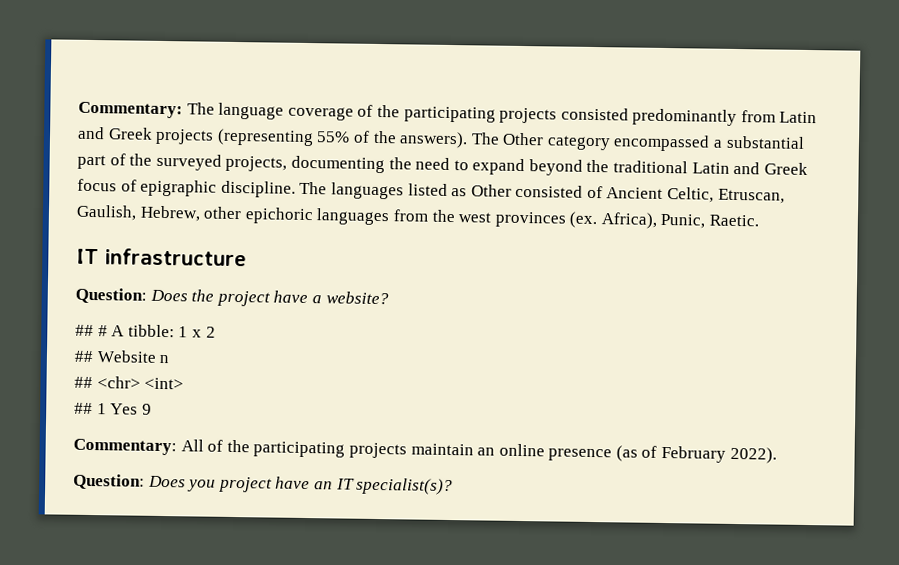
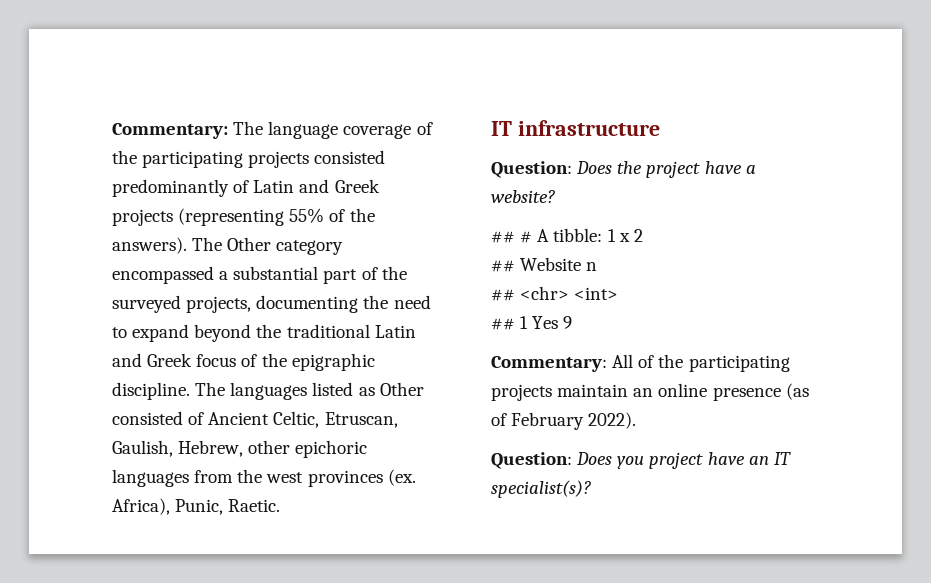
[740,110,776,123] from -> [233,180,250,193] of
(137, 185) none -> [261,353,287,367] the

